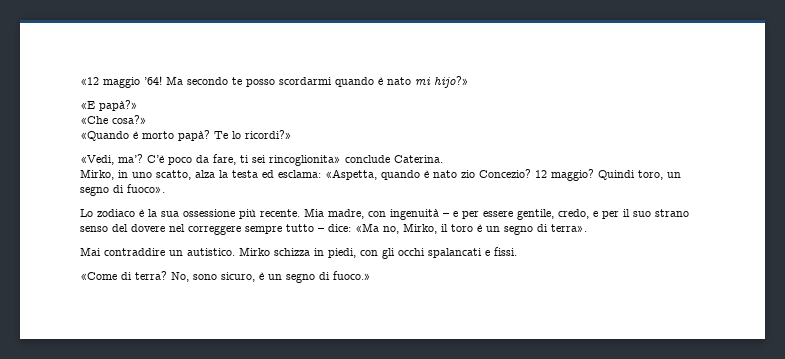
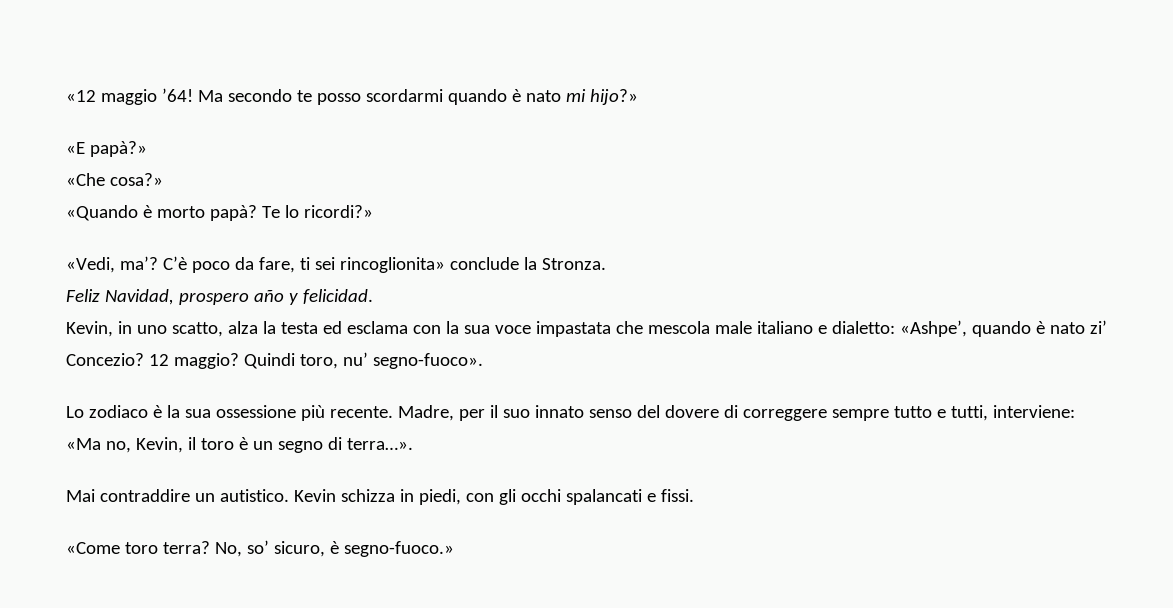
[394,155,443,163] [80,169,114,180] Caterina. // Mirko, -> [523,257,606,270] [66,289,373,305] [66,321,113,337] la Stronza. // Feliz Navidad, prospero año y felicidad. // Kevin,
[278,169,475,180] esclama: «Aspetta, quando è nato zio -> [346,320,1107,337] esclama con la sua voce impastata che mescola male italiano e dialetto: «Ashpe’, quando è nato zi’
[667,172,681,178] [80,184,165,196] un segno di fuoco». -> [342,352,483,369] nu’ segno-fuoco».
[304,208,598,220] Mia madre, con ingenuità – e per essere gentile, credo, e -> [397,405,454,421] Madre,
[655,209,689,217] strano -> [534,405,584,418] innato
[169,224,185,232] nel -> [723,405,738,418] di
[318,224,351,232] – dice: -> [936,405,1075,421] e tutti, interviene:
[403,223,437,234] Mirko, -> [135,437,183,453] Kevin,
[551,224,587,232] terra». -> [346,438,413,450] terra…».
[239,247,270,256] Mirko -> [293,489,336,502] Kevin
[121,272,132,280] di -> [124,542,158,554] toro
[193,274,217,280] sono -> [246,540,269,554] so’
[268,271,371,283] un segno di fuoco.» -> [343,541,454,557] segno-fuoco.»

